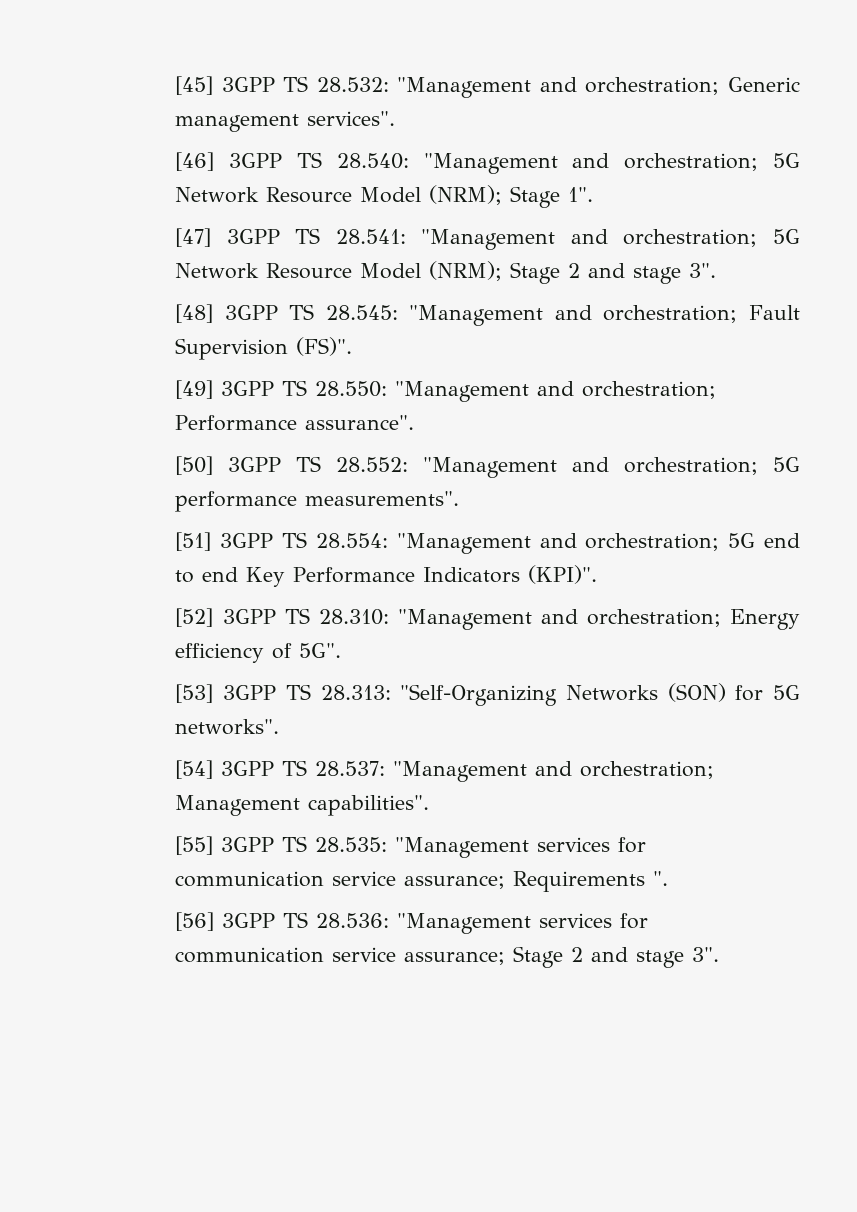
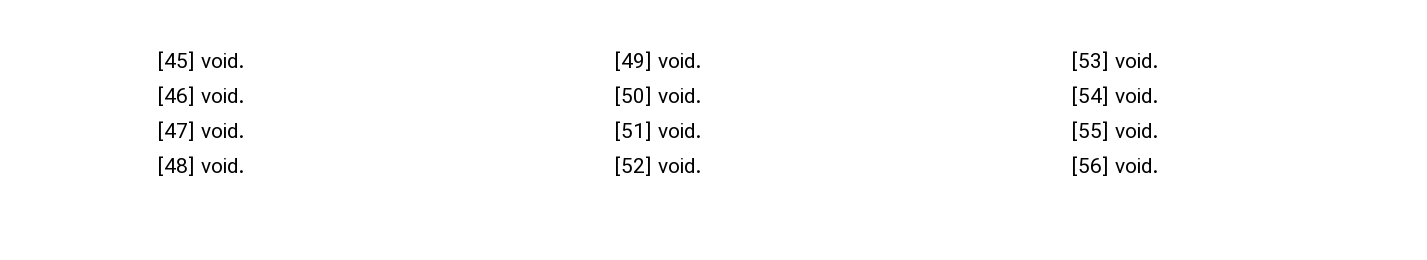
[221,76,800,98] [175,111,396,132] [175,152,801,174] [175,185,594,208] [175,228,800,250] [175,261,717,284] [175,304,800,326] [175,337,353,360] [175,380,717,402] [175,415,415,431] [175,456,800,478] [175,491,460,512] [175,532,800,554] [175,565,598,587] [175,608,800,630] [175,643,342,663] [175,683,800,706] [175,719,280,735] [175,760,715,782] [175,795,430,816] [175,836,647,858] [175,871,669,892] [175,912,649,934] [175,946,720,968] 3GPP TS 28.532: "Management and orchestration; Generic management services". // [46] 3GPP TS 28.540: "Management and orchestration; 5G Network Resource Model (NRM); Stage 1". // [47] 3GPP TS 28.541: "Management and orchestration; 5G Network Resource Model (NRM); Stage 2 and stage 3". // [48] 3GPP TS 28.545: "Management and orchestration; Fault Supervision (FS)". // [49] 3GPP TS 28.550: "Management and orchestration; Performance assurance". // [50] 3GPP TS 28.552: "Management and orchestration; 5G performance measurements". // [51] 3GPP TS 28.554: "Management and orchestration; 5G end to end Key Performance Indicators (KPI)". // [52] 3GPP TS 28.310: "Management and orchestration; Energy efficiency of 5G". // [53] 3GPP TS 28.313: "Self-Organizing Networks (SON) for 5G networks". // [54] 3GPP TS 28.537: "Management and orchestration; Management capabilities". // [55] 3GPP TS 28.535: "Management services for communication service assurance; Requirements ". // [56] 3GPP TS 28.536: "Management services for communication service assurance; Stage 2 and stage 3". -> [200,53,244,68] [156,86,244,106] [156,121,244,141] [156,156,244,176] [613,51,701,71] [613,86,701,106] [613,121,701,141] [613,156,701,176] [1070,51,1158,71] [1070,86,1158,106] [1070,121,1158,141] [1070,156,1158,176] void. // [46] void. // [47] void. // [48] void. // [49] void. // [50] void. // [51] void. // [52] void. // [53] void. // [54] void. // [55] void. // [56] void.

